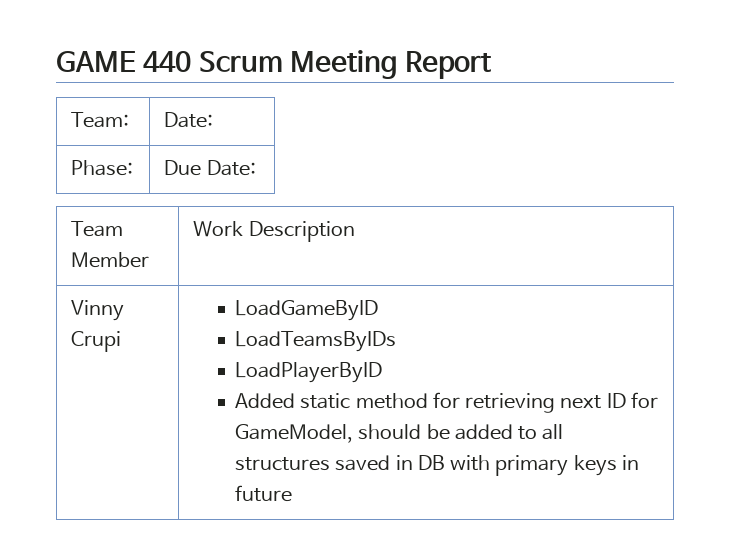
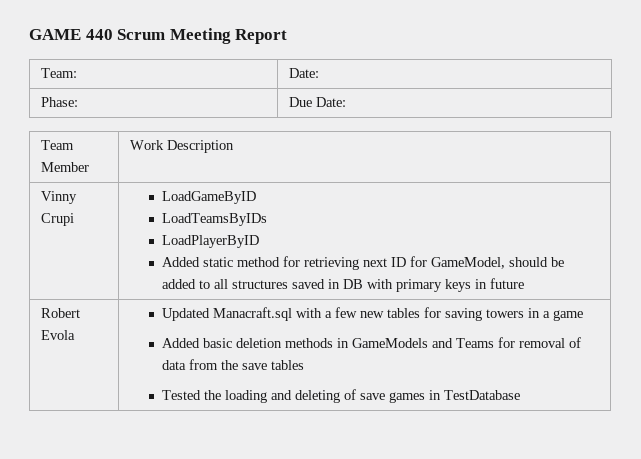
(293, 493) none -> [40,308,80,318] [40,330,75,340] [161,307,583,321] [161,337,581,348] [161,359,304,370] [161,389,520,403] // Robert Evola | Updated Manacraft.sql with a few new tables for saving towers in a game // Added basic deletion methods in GameModels and Teams for removal of data from the save tables // Tested the loading and deleting of save games in TestDatabase

